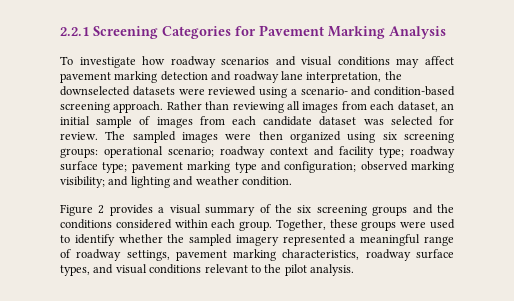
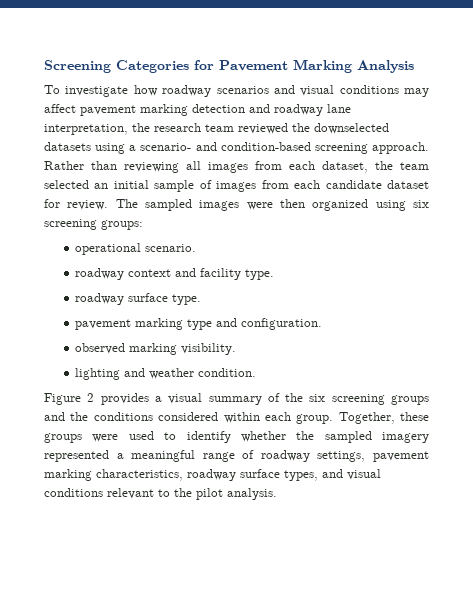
[60,27,89,36] 2.2.1 -> (44, 66) none
[60,86,257,96] downselected datasets were reviewed -> [154,123,389,134] [44,142,91,151] research team reviewed the downselected datasets
(438, 106) none -> [375,161,429,170] [44,180,89,189] the team selected
[363,116,433,126] was selected -> (430, 184) none
[104,146,214,158] operational scenario; -> [75,243,197,255] // operational scenario. //
[379,146,455,158] [60,161,128,173] type; roadway surface type; -> [245,269,275,280] [75,293,202,305] type. // roadway surface type. //
[284,161,357,173] configuration; -> [241,318,323,330] configuration. //
[60,176,129,188] visibility; and -> [181,343,237,355] visibility. //

